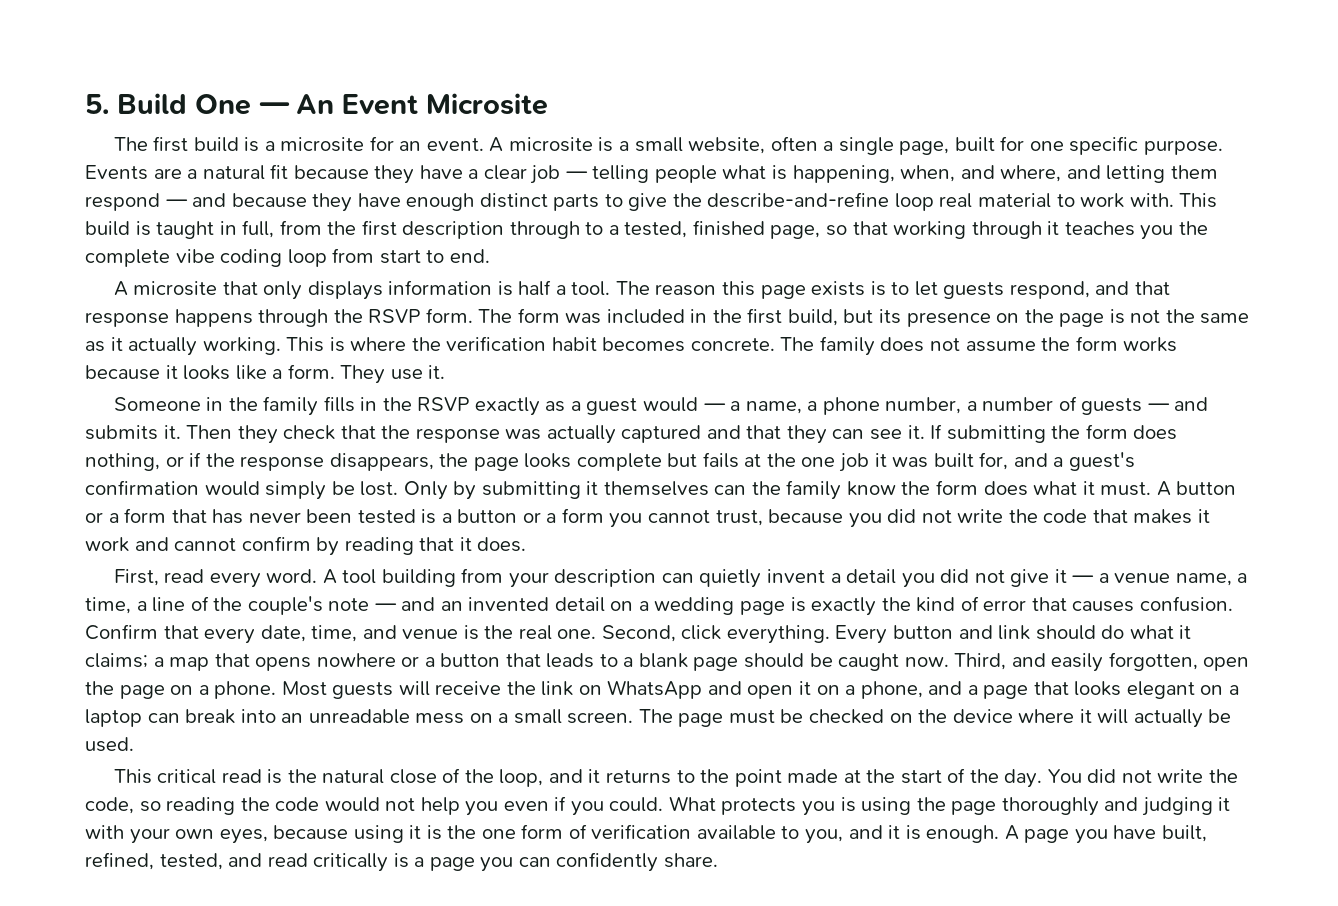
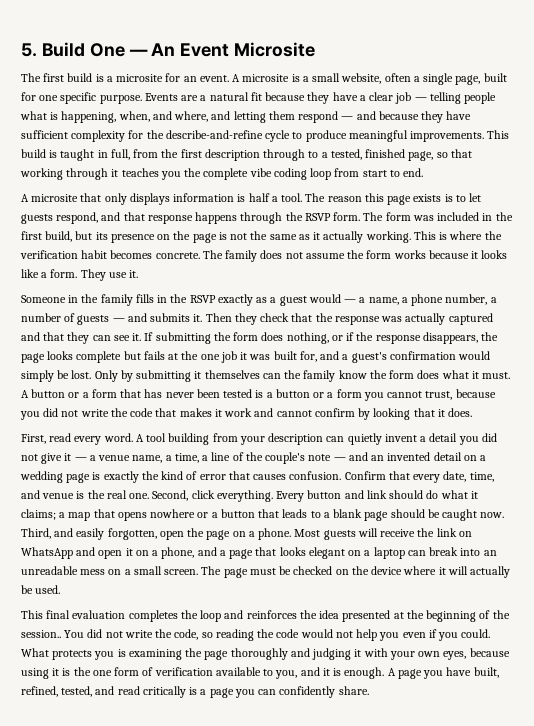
[406,192,1174,211] enough distinct parts to give the describe-and-refine loop real material to work with. -> [21,130,485,142] sufficient complexity for the describe-and-refine cycle to produce meaningful improvements.
[344,537,414,555] reading -> [373,408,411,420] looking
[157,768,1043,788] critical read is the natural close of the loop, and it returns to the point made at the start of the day. -> [46,610,510,622] [21,630,61,638] final evaluation completes the loop and reinforces the idea presented at the beginning of the session..
[861,797,912,815] using -> [128,649,182,660] examining

